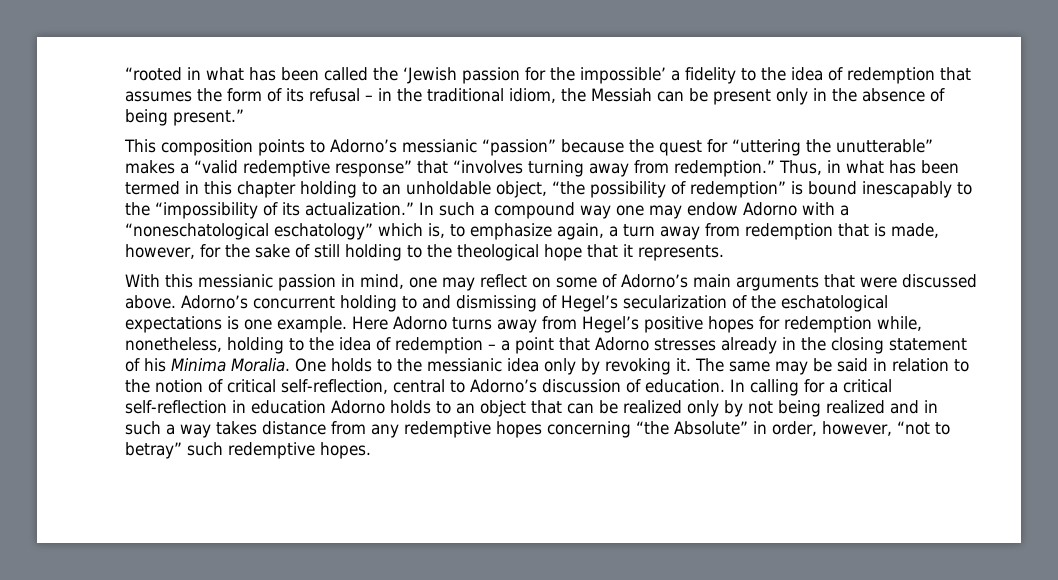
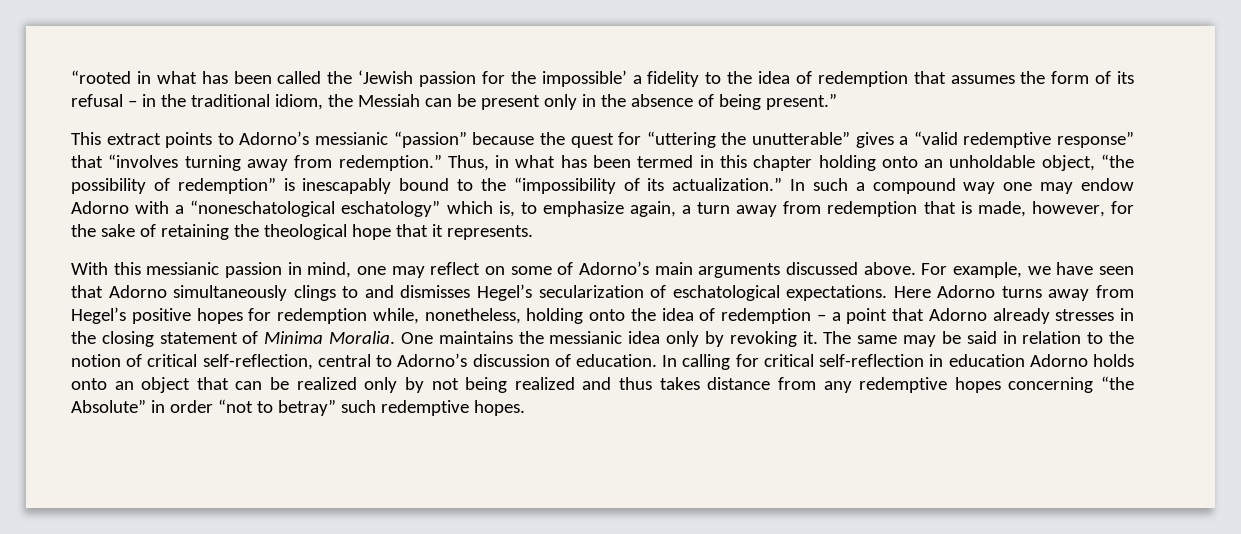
[161,139,253,156] composition -> [106,133,161,145] extract
[125,160,175,174] makes -> [855,132,894,148] gives
[362,182,377,195] to -> [881,156,918,168] onto
[807,181,952,198] bound inescapably -> [302,178,450,194] inescapably bound
[314,244,422,261] still holding to -> [160,224,229,240] retaining
[824,274,977,288] [125,295,888,312] [125,316,347,333] that were discussed above. Adorno’s concurrent holding to and dismissing of Hegel’s secularization of the eschatological expectations is one example. -> [786,262,1134,278] [71,284,888,301] discussed above. For example, we have seen that Adorno simultaneously clings to and dismisses Hegel’s secularization of eschatological expectations.
[289,338,304,351] to -> [589,309,625,321] onto
[654,337,777,354] stresses already -> [992,308,1115,324] already stresses
[144,358,166,372] his -> (259, 337) none
[331,358,392,372] holds to -> [438,331,513,344] maintains
[828,382,838,393] a -> (759, 360) none
[435,401,451,414] to -> [71,378,107,390] onto
[923,400,938,413] [125,421,211,438] in such a way -> [619,377,653,390] thus
[772,421,892,436] order, however, -> [169,400,213,413] order

